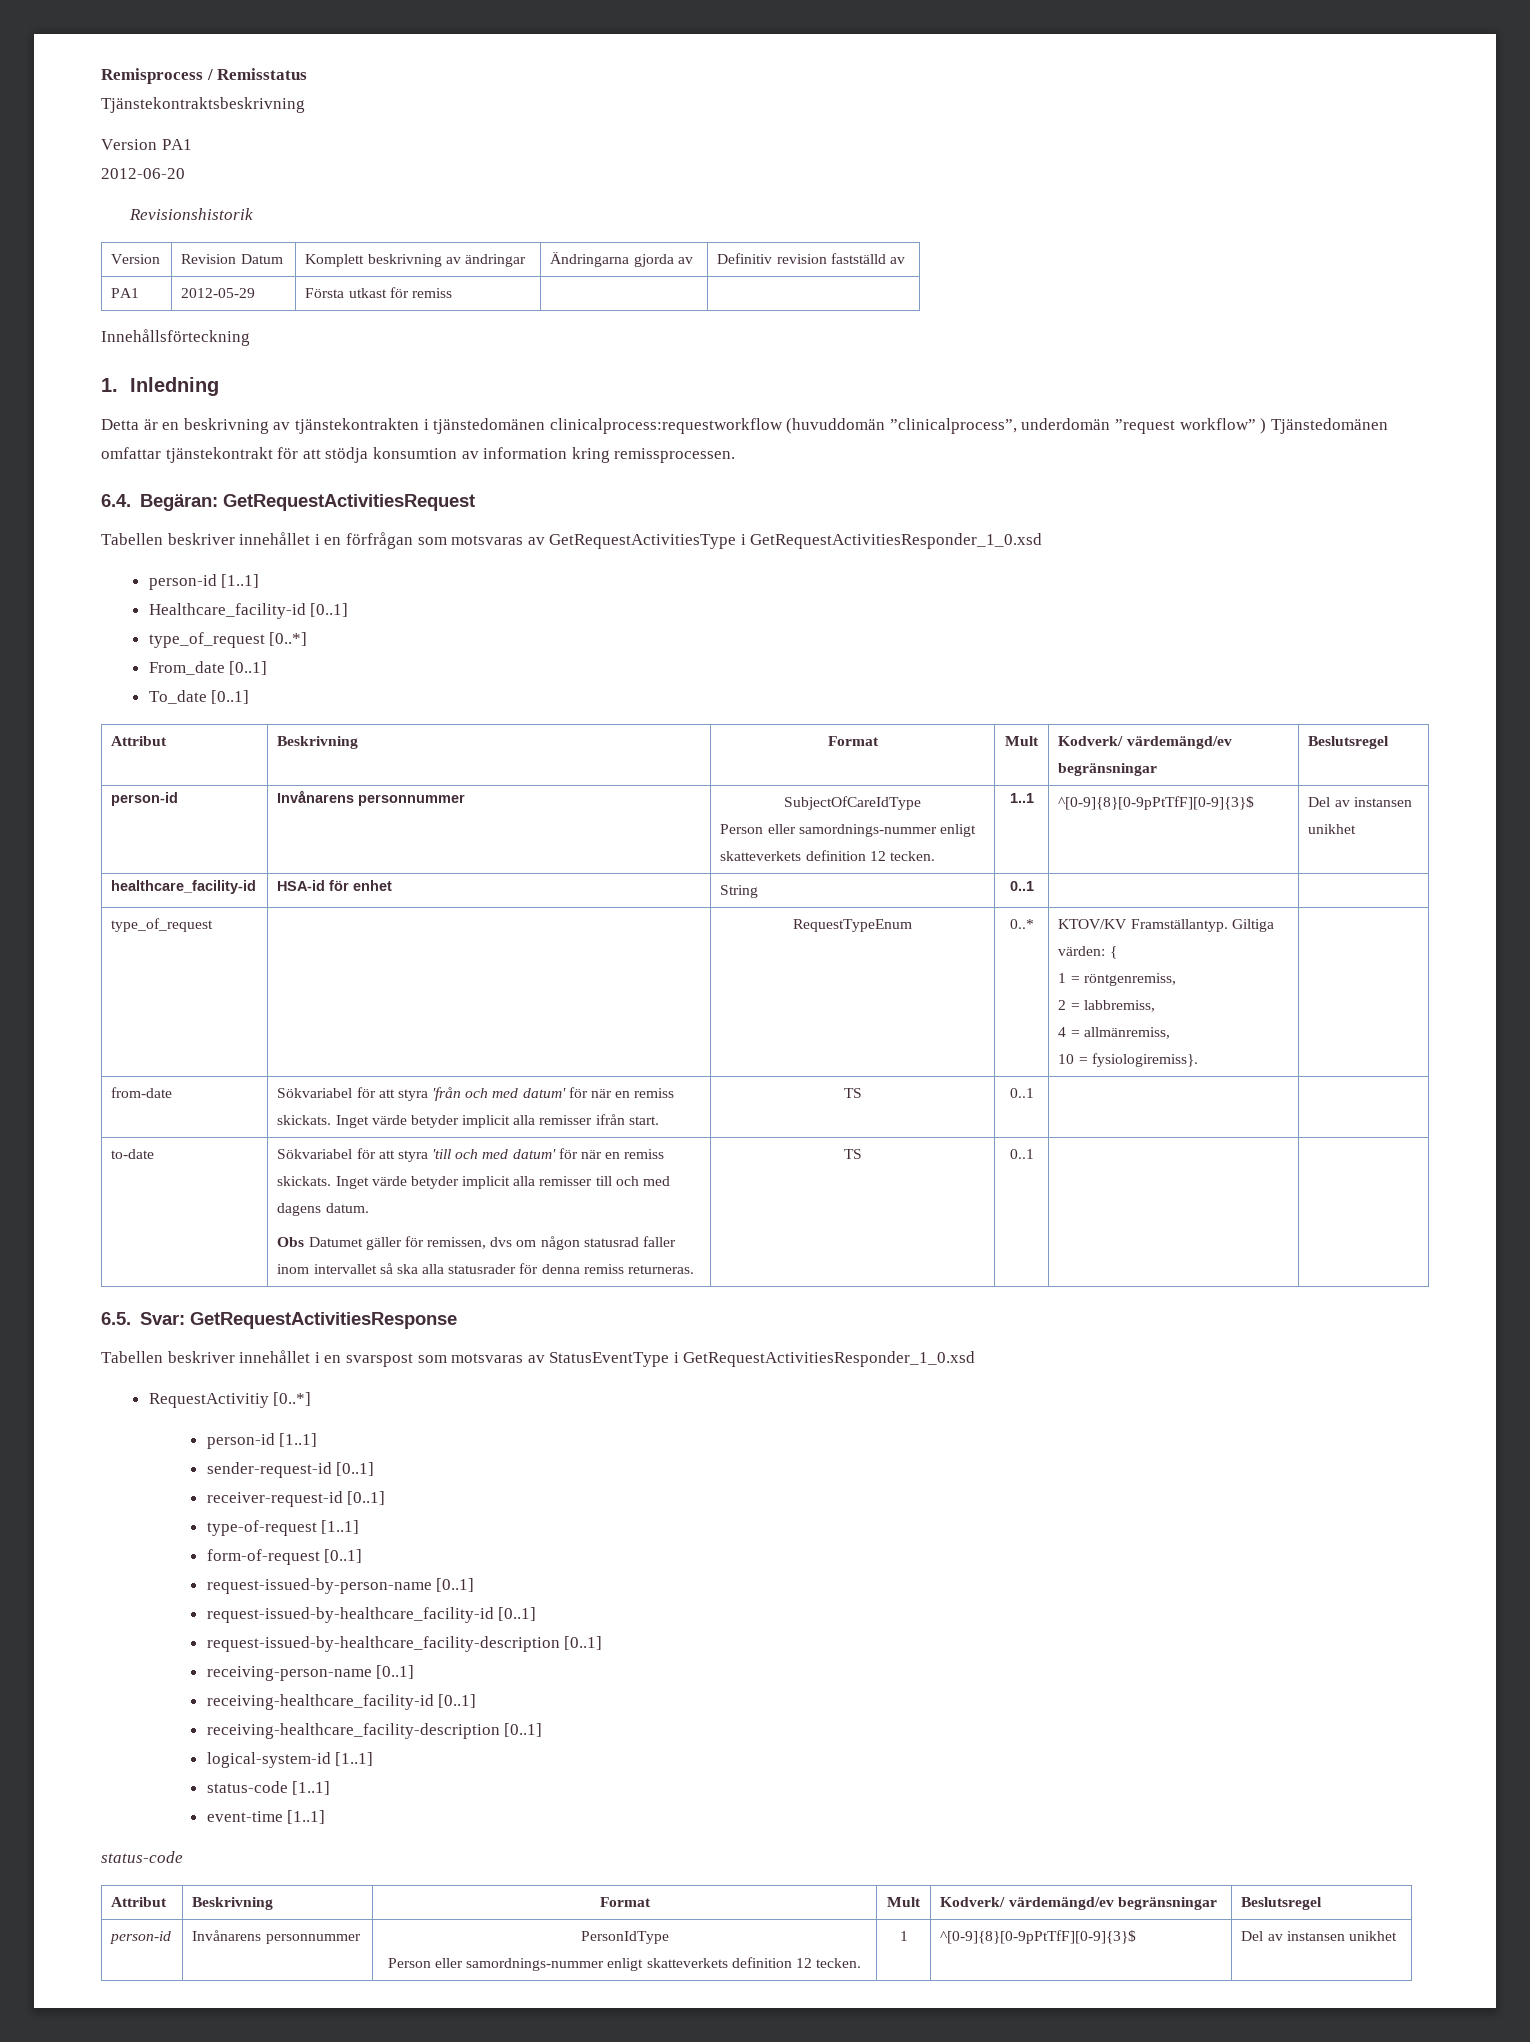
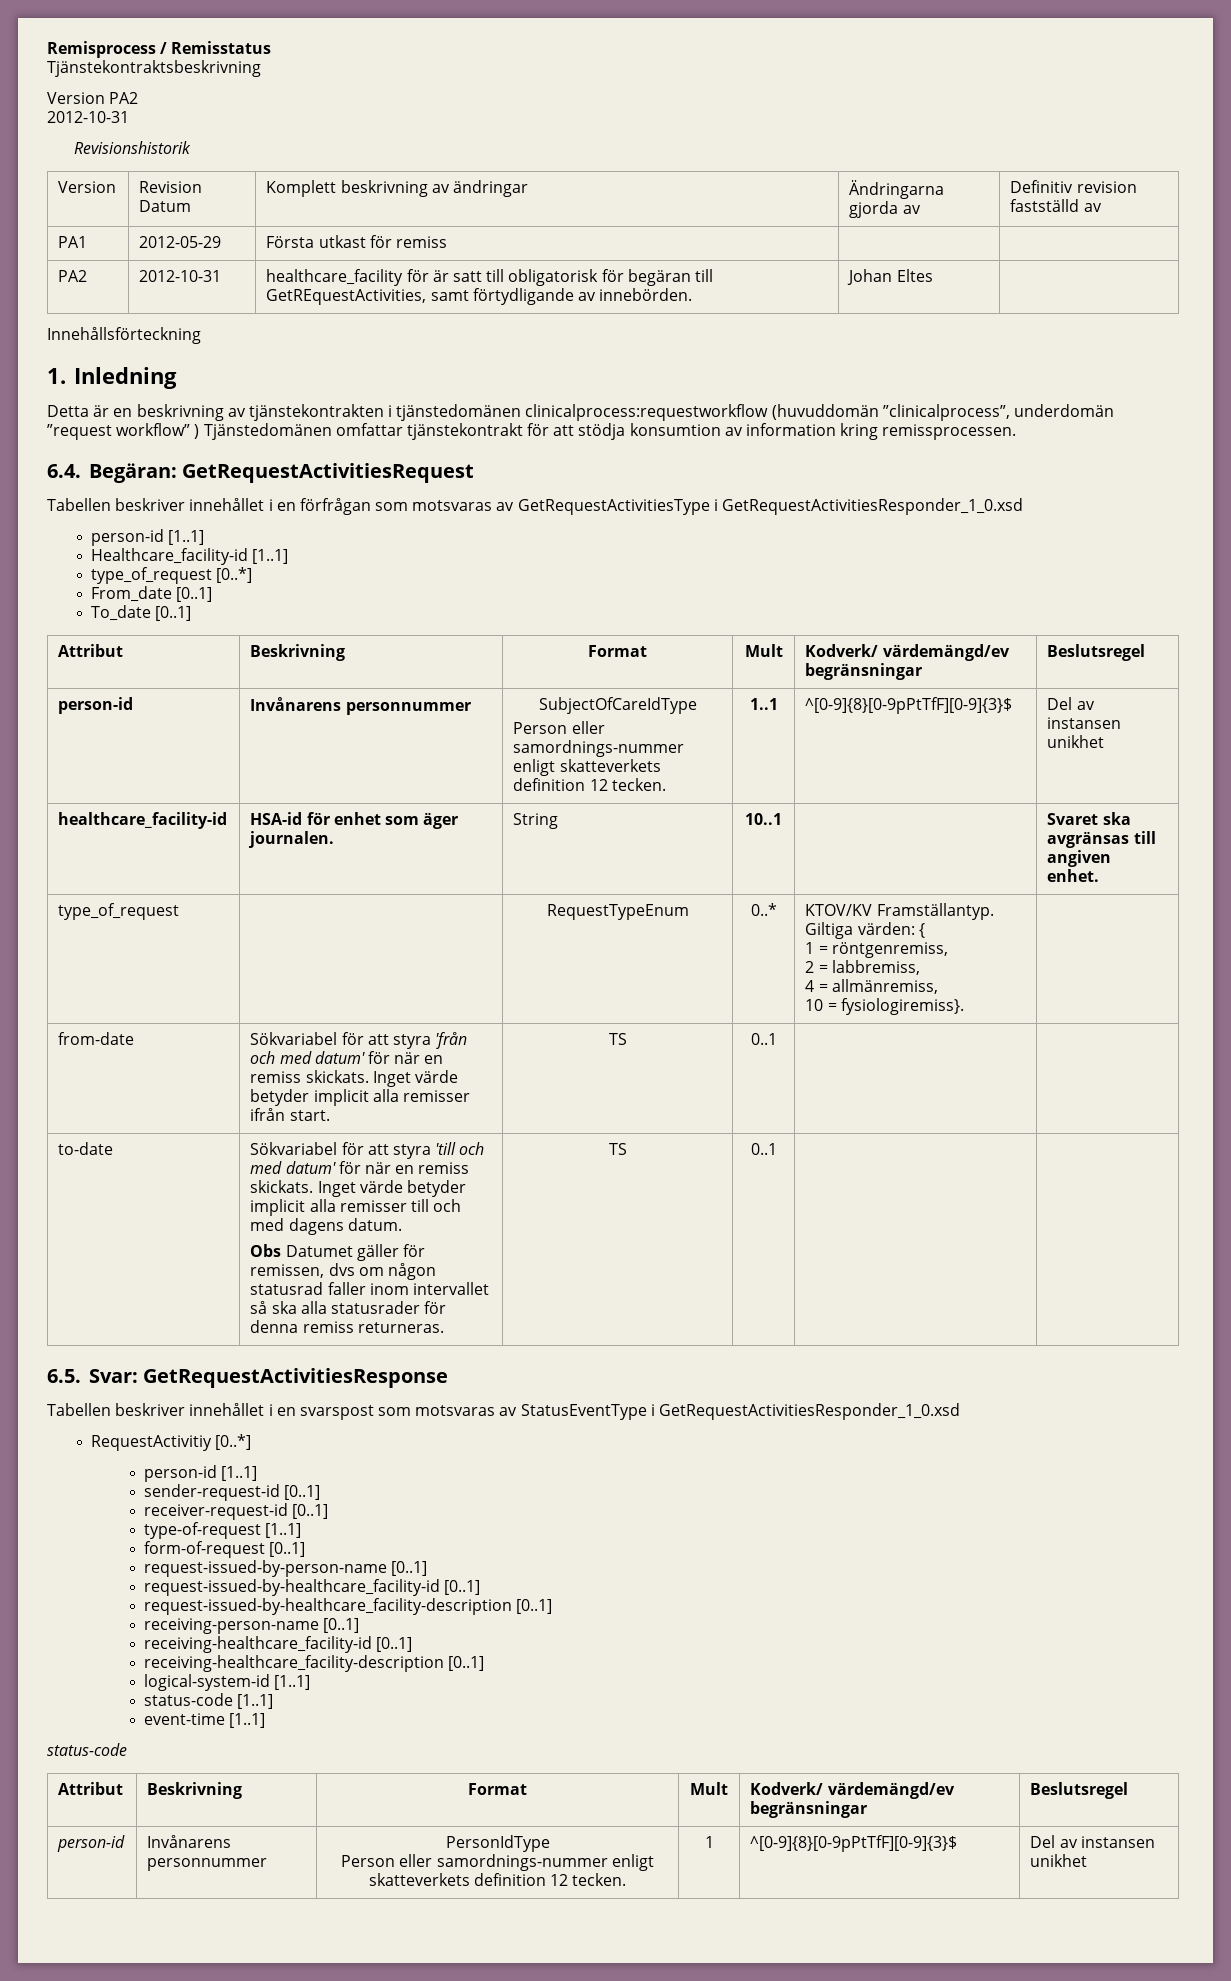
[161,139,192,150] [101,168,185,179] PA1 // 2012-06-20 -> [109,92,139,104] [47,111,129,123] PA2 // 2012-10-31
(452, 293) none -> [58,270,88,282] [139,270,222,282] [266,269,713,286] [266,288,693,305] [847,269,933,285] // PA2 | 2012-10-31 | healthcare_facility för är satt till obligatorisk för begäran till GetREquestActivities, samt förtydligande av innebörden. | Johan Eltes |
[310,603,349,617] [0..1] -> [251,549,288,564] [1..1]
[720,885,759,898] [1009,881,1034,891] | String | 0..1 | | -> [384,812,459,829] [248,831,335,848] [513,813,559,829] [745,813,782,825] [1047,812,1131,825] [1047,831,1156,848] [1047,850,1112,867] [1047,869,1100,882] som äger journalen. | String | 10..1 | | Svaret ska avgränsas till angiven enhet.

